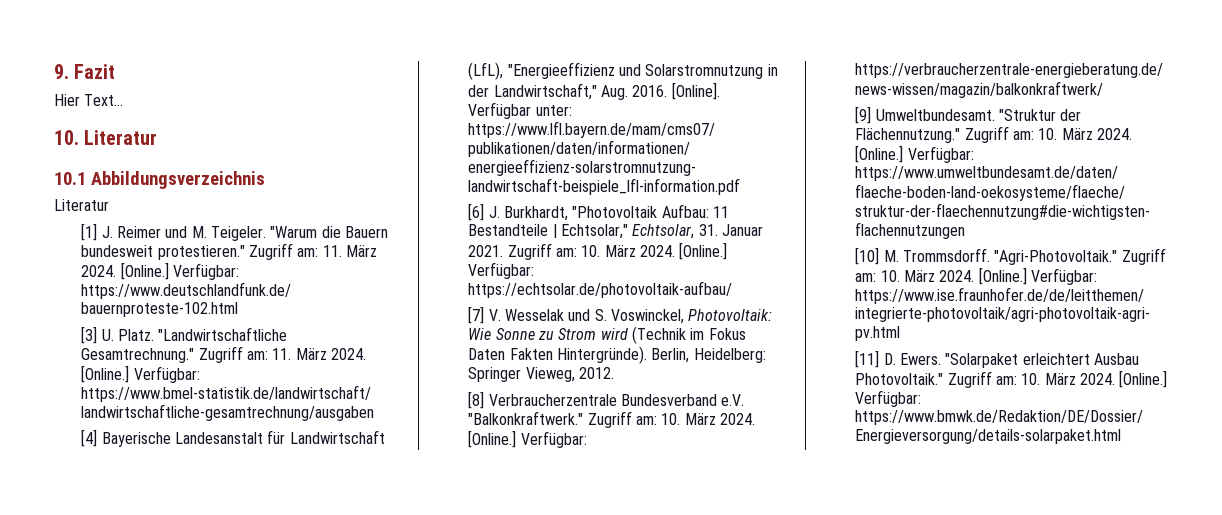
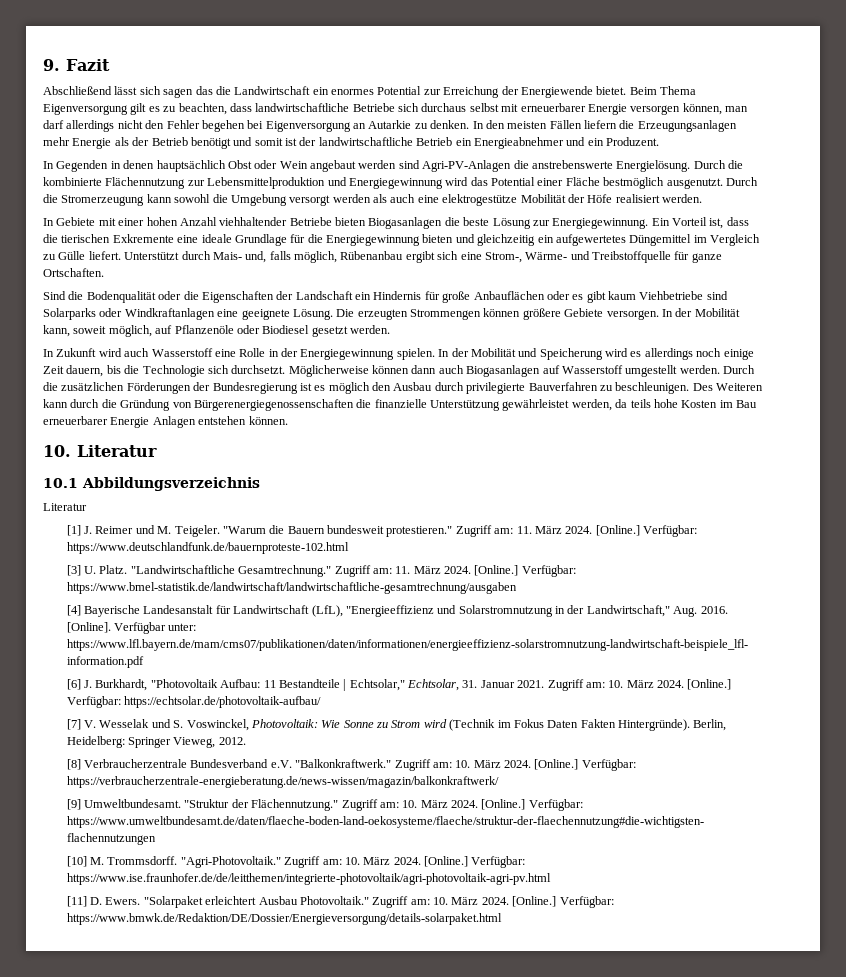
[54,94,124,106] Hier Text… -> [43,86,696,98] [43,103,748,115] [43,120,737,132] [43,137,659,149] [43,160,743,172] [43,177,758,189] [43,194,702,206] [43,217,749,229] [43,234,760,246] [43,251,722,263] [43,268,104,277] [43,291,728,303] [43,308,740,320] [43,325,390,337] [43,348,754,360] [43,365,755,377] [43,382,763,394] [43,399,757,411] [43,416,288,428] Abschließend lässt sich sagen das die Landwirtschaft ein enormes Potential zur Erreichung der Energiewende bietet. Beim Thema Eigenversorgung gilt es zu beachten, dass landwirtschaftliche Betriebe sich durchaus selbst mit erneuerbarer Energie versorgen können, man darf allerdings nicht den Fehler begehen bei Eigenversorgung an Autarkie zu denken. In den meisten Fällen liefern die Erzeugungsanlagen mehr Energie als der Betrieb benötigt und somit ist der landwirtschaftliche Betrieb ein Energieabnehmer und ein Produzent. // In Gegenden in denen hauptsächlich Obst oder Wein angebaut werden sind Agri-PV-Anlagen die anstrebenswerte Energielösung. Durch die kombinierte Flächennutzung zur Lebensmittelproduktion und Energiegewinnung wird das Potential einer Fläche bestmöglich ausgenutzt. Durch die Stromerzeugung kann sowohl die Umgebung versorgt werden als auch eine elektrogestütze Mobilität der Höfe realisiert werden. // In Gebiete mit einer hohen Anzahl viehhaltender Betriebe bieten Biogasanlagen die beste Lösung zur Energiegewinnung. Ein Vorteil ist, dass die tierischen Exkremente eine ideale Grundlage für die Energiegewinnung bieten und gleichzeitig ein aufgewertetes Düngemittel im Vergleich zu Gülle liefert. Unterstützt durch Mais- und, falls möglich, Rübenanbau ergibt sich eine Strom-, Wärme- und Treibstoffquelle für ganze Ortschaften. // Sind die Bodenqualität oder die Eigenschaften der Landschaft ein Hindernis für große Anbauflächen oder es gibt kaum Viehbetriebe sind Solarparks oder Windkraftanlagen eine geeignete Lösung. Die erzeugten Strommengen können größere Gebiete versorgen. In der Mobilität kann, soweit möglich, auf Pflanzenöle oder Biodiesel gesetzt werden. // In Zukunft wird auch Wasserstoff eine Rolle in der Energiegewinnung spielen. In der Mobilität und Speicherung wird es allerdings noch einige Zeit dauern, bis die Technologie sich durchsetzt. Möglicherweise können dann auch Biogasanlagen auf Wasserstoff umgestellt werden. Durch die zusätzlichen Förderungen der Bundesregierung ist es möglich den Ausbau durch privilegierte Bauverfahren zu beschleunigen. Des Weiteren kann durch die Gründung von Bürgerenergiegenossenschaften die finanzielle Unterstützung gewährleistet werden, da teils hohe Kosten im Bau erneuerbarer Energie Anlagen entstehen können.

